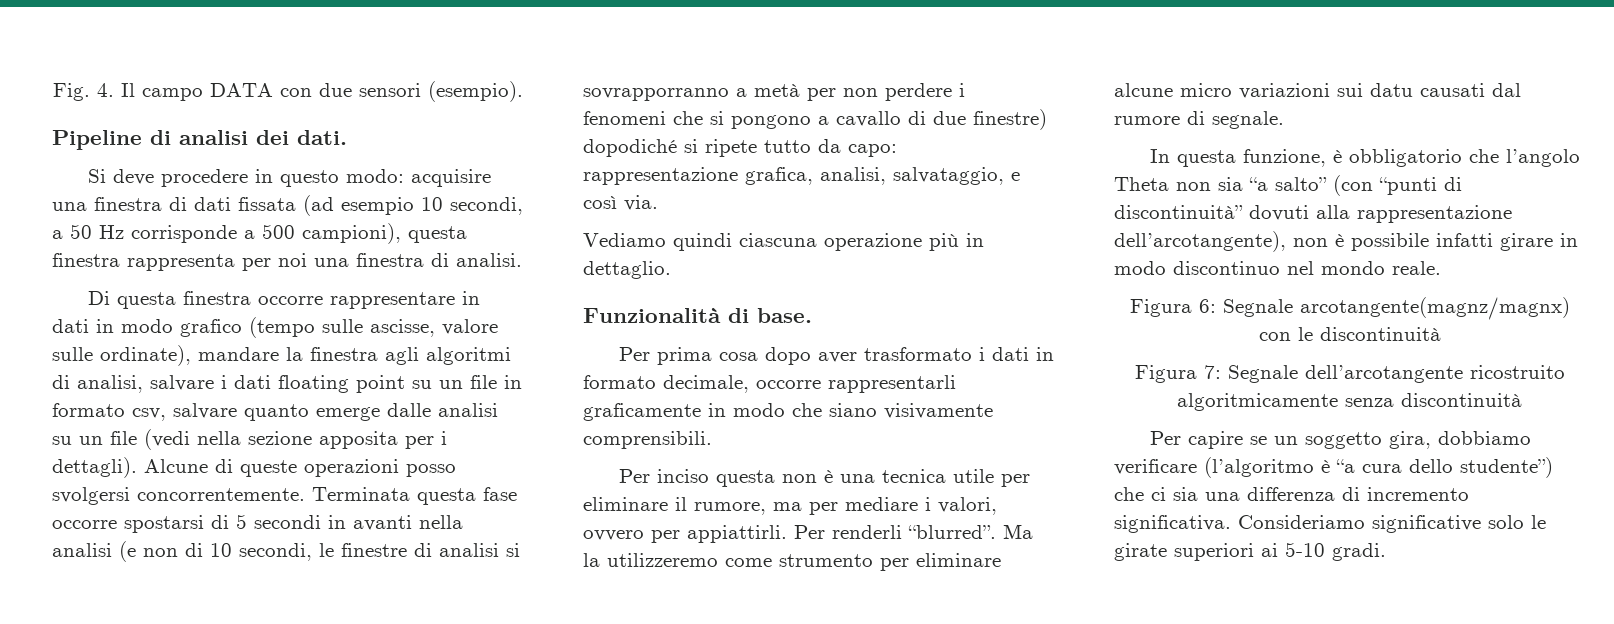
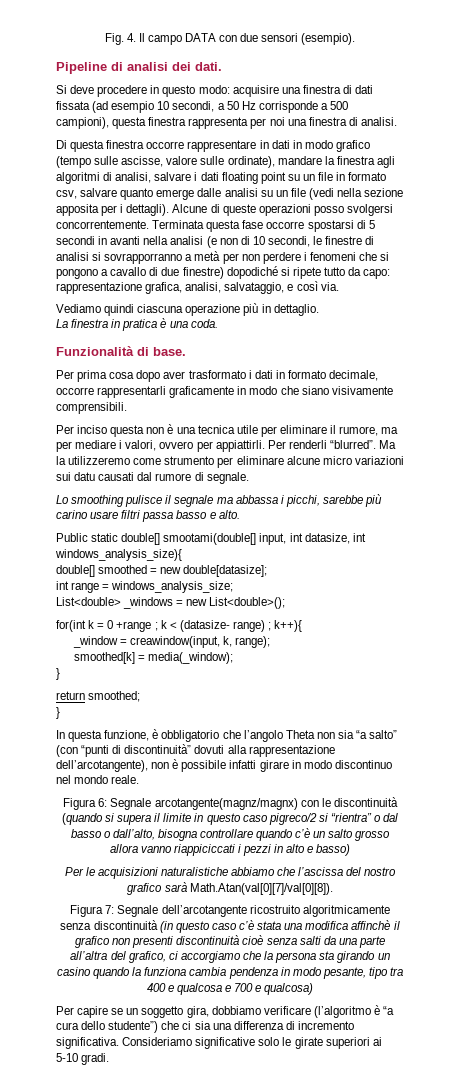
(671, 270) none -> [56,318,218,331] // La finestra in pratica è una coda.
(1284, 120) none -> [56,494,383,507] [56,510,240,522] [56,533,366,545] [55,549,182,561] [56,565,268,577] [56,581,234,593] [56,597,286,609] [56,620,303,632] [73,636,271,648] [74,652,234,664] [56,668,60,680] [56,691,141,702] [56,707,60,719] // Lo smoothing pulisce il segnale ma abbassa i picchi, sarebbe più carino usare filtri passa basso e alto. // Public static double[] smootami(double[] input, int datasize, int windows_analysis_size){ // double[] smoothed = new double[datasize]; // int range = windows_analysis_size; // List<double> _windows = new List<double>(); // for(int k = 0 +range ; k < (datasize- range) ; k++){ // _window = creawindow(input, k, range); // smoothed[k] = media(_window); // } // return smoothed; // }
(1441, 334) none -> [61,813,399,825] [70,828,391,841] [109,844,351,856] [64,867,397,879] [127,882,333,895] (quando si supera il limite in questo caso pigreco/2 si “rientra” o dal basso o dall’alto, bisogna controllare quando c’è un salto grosso allora vanno riappiciccati i pezzi in alto e basso) // Per le acquisizioni naturalistiche abbiamo che l’ascissa del nostro grafico sarà Math.Atan(val[0][7]/val[0][8]).
(1522, 400) none -> [159,920,400,933] [75,935,385,948] [70,951,390,963] [56,967,404,979] [146,983,314,995] (in questo caso c’è stata una modifica affinchè il grafico non presenti discontinuità cioè senza salti da una parte all’altra del grafico, ci accorgiamo che la persona sta girando un casino quando la funziona cambia pendenza in modo pesante, tipo tra 400 e qualcosa e 700 e qualcosa)

